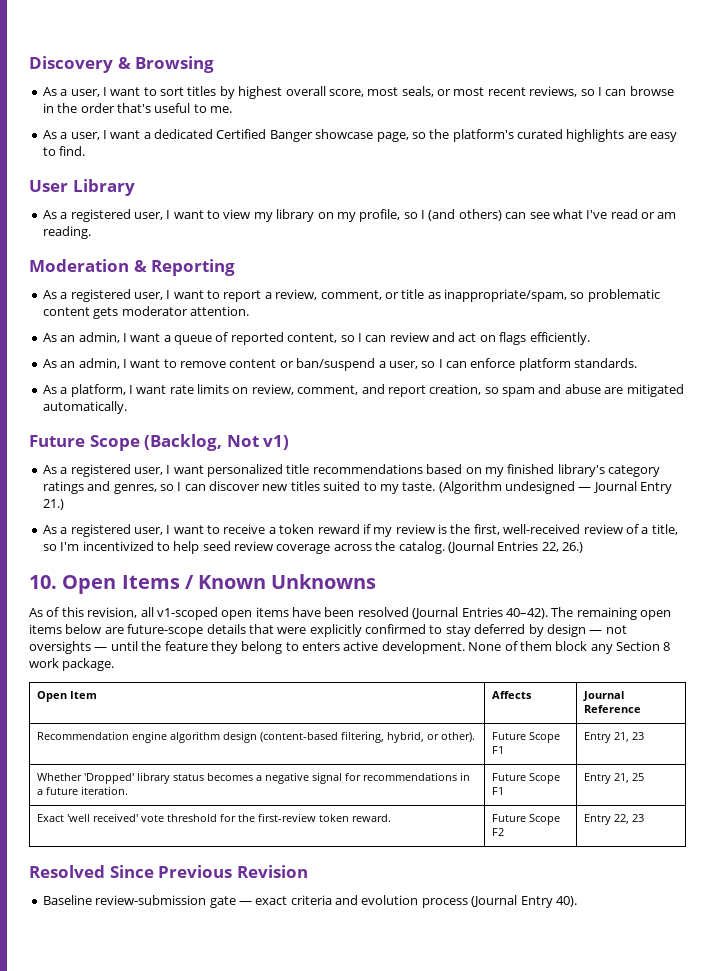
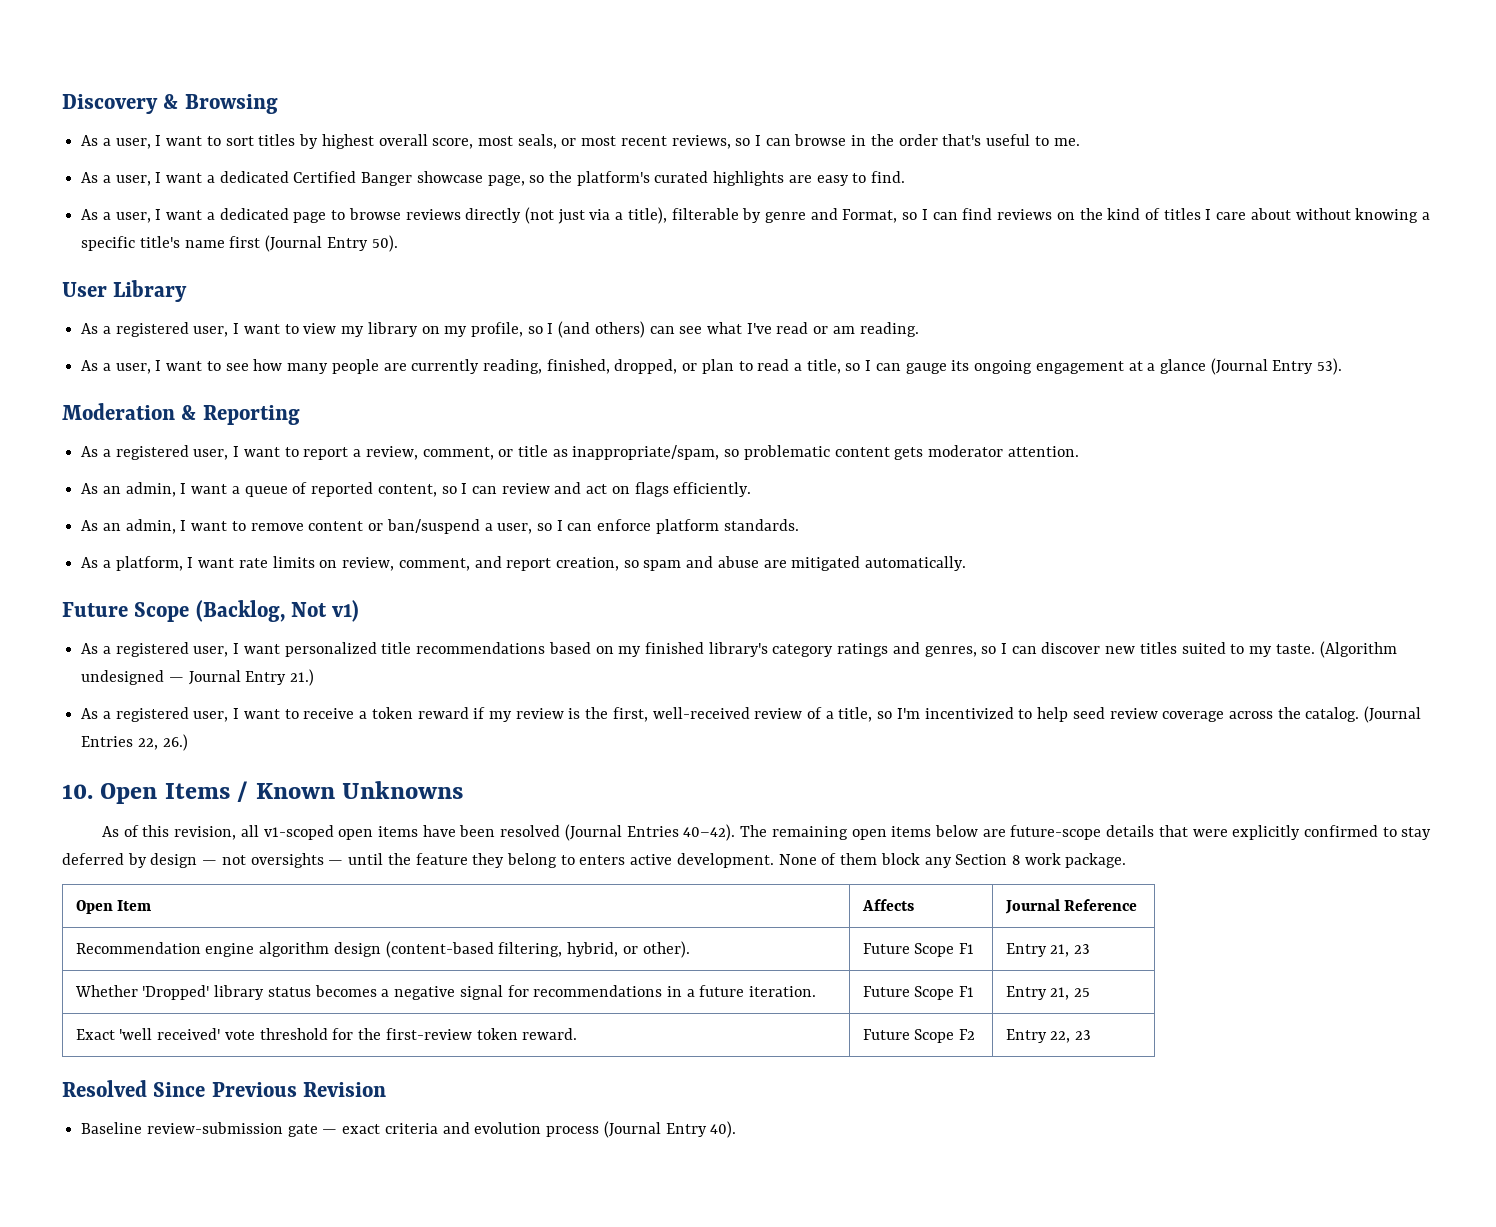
(86, 151) none -> [81,207,1431,224] [81,235,398,252] // As a user, I want a dedicated page to browse reviews directly (not just via a title), filterable by genre and Format, so I can find reviews on the kind of titles I care about without knowing a specific title's name first (Journal Entry 50).
(91, 232) none -> [81,358,1343,375] // As a user, I want to see how many people are currently reading, finished, dropped, or plan to read a title, so I can gauge its ongoing engagement at a glance (Journal Entry 53).

